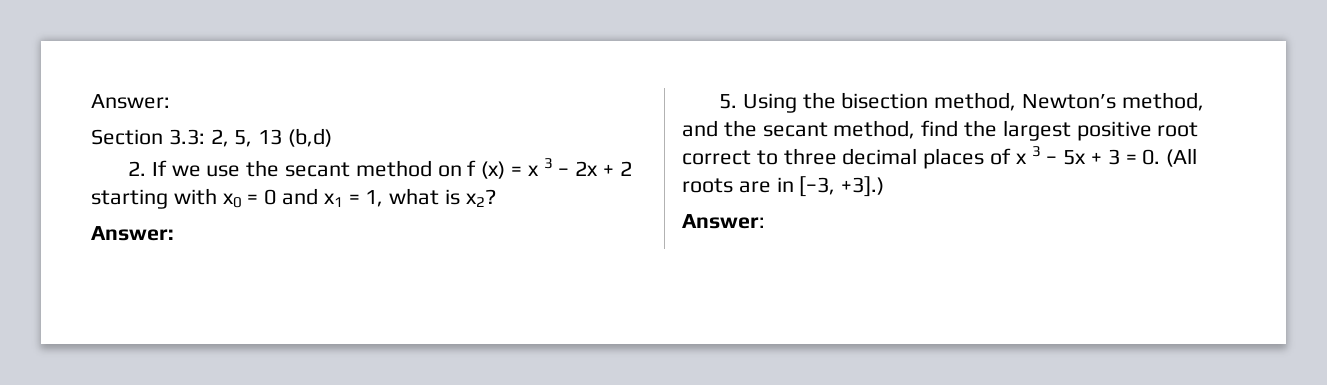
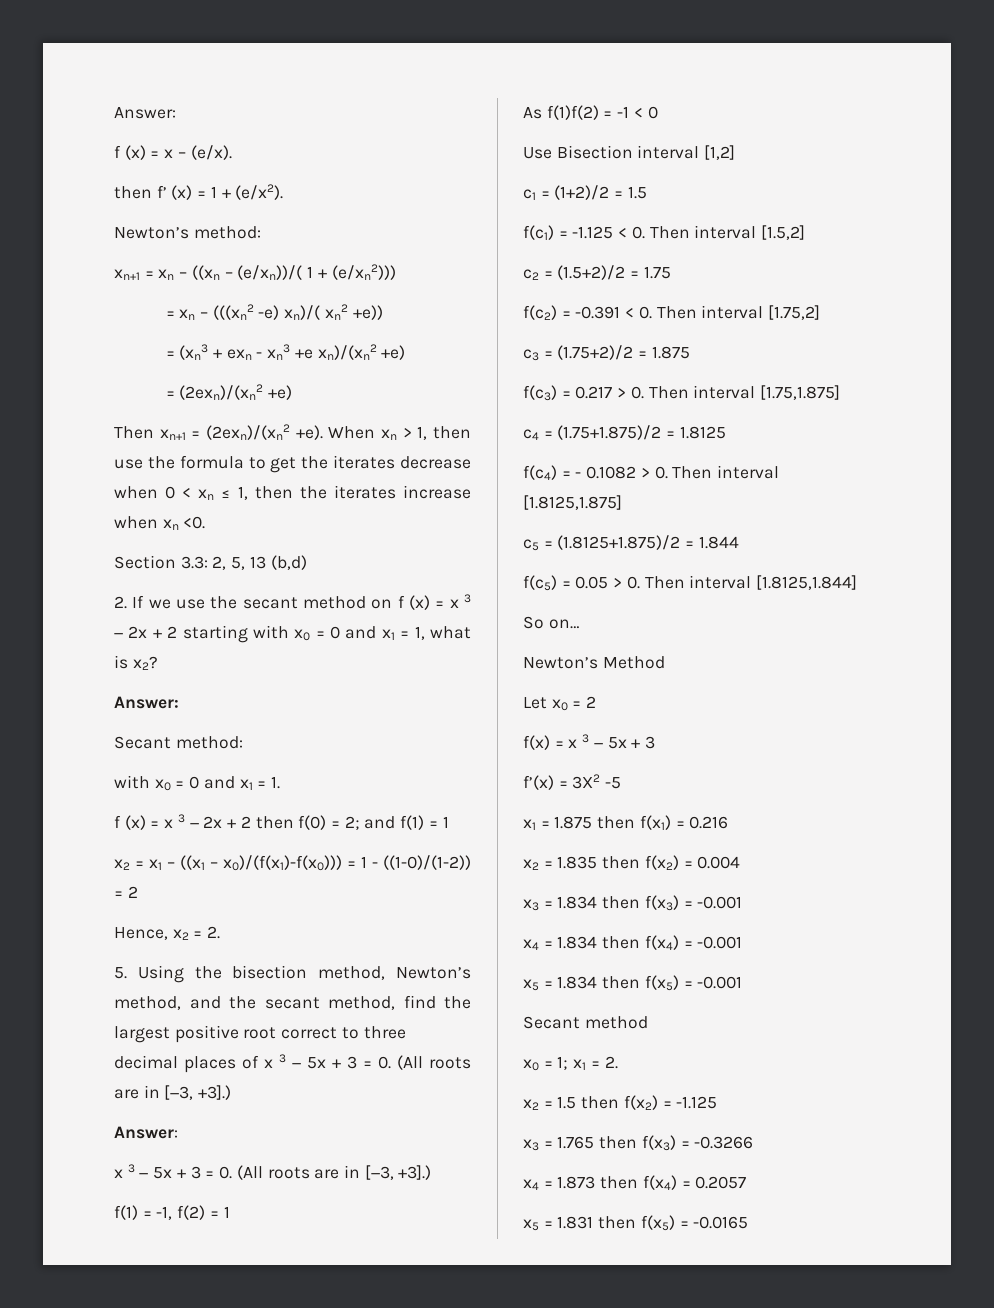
[91,94,170,109] Answer: -> [114,107,176,119] [114,145,232,160] [114,184,284,200] [114,226,261,239] [114,264,396,280] [165,304,383,320] [165,344,406,360] [165,384,293,400] [114,424,472,440] [114,455,471,473] [114,485,471,500] [114,516,206,530] Answer: // f (x) = x – (e/x). // then f’ (x) = 1 + (e/x2). // Newton’s method: // xn+1 = xn – ((xn – (e/xn))/( 1 + (e/xn2))) // = xn – (((xn2 -e) xn)/( xn2 +e)) // = (xn3 + exn - xn3 +e xn)/(xn2 +e) // = (2exn)/(xn2 +e) // Then xn+1 = (2exn)/(xn2 +e). When xn > 1, then use the formula to get the iterates decrease when 0 < xn ≤ 1, then the iterates increase when xn <0.
(174, 233) none -> [114,736,243,749] [114,775,281,791] [114,814,185,830] [189,815,449,830] [114,855,471,871] [114,886,138,898] [114,926,221,940] // Secant method: // with x0 = 0 and x1 = 1. // f (x) = x 3 − 2x + 2 then f(0) = 2; and f(1) = 1 // x2 = x1 – ((x1 – x0)/(f(x1)-f(x0))) = 1 - ((1-0)/(1-2)) = 2 // Hence, x2 = 2.
(765, 221) none -> [114,1164,135,1178] [139,1165,432,1180] [114,1205,230,1220] [523,105,658,120] [523,145,736,160] [523,185,647,200] [523,225,806,240] [523,265,671,280] [523,305,821,320] [523,345,690,361] [523,385,841,401] [523,425,726,440] [523,465,780,480] [523,495,622,510] [523,535,739,551] [523,575,858,591] [523,616,579,629] [523,656,665,669] [523,696,597,711] [523,734,590,750] [593,736,656,749] [523,774,622,790] [523,815,729,830] [523,855,741,870] [523,895,743,911] [523,935,743,950] [523,975,743,991] [523,1016,648,1029] [523,1056,618,1071] [523,1095,718,1110] [523,1135,754,1151] [523,1175,747,1190] [523,1215,749,1231] // x 3 − 5x + 3 = 0. (All roots are in [−3, +3].) // f(1) = -1, f(2) = 1 // As f(1)f(2) = -1 < 0 // Use Bisection interval [1,2] // c1 = (1+2)/2 = 1.5 // f(c1) = -1.125 < 0. Then interval [1.5,2] // c2 = (1.5+2)/2 = 1.75 // f(c2) = -0.391 < 0. Then interval [1.75,2] // c3 = (1.75+2)/2 = 1.875 // f(c3) = 0.217 > 0. Then interval [1.75,1.875] // c4 = (1.75+1.875)/2 = 1.8125 // f(c4) = - 0.1082 > 0. Then interval [1.8125,1.875] // c5 = (1.8125+1.875)/2 = 1.844 // f(c5) = 0.05 > 0. Then interval [1.8125,1.844] // So on… // Newton’s Method // Let x0 = 2 // f(x) = x 3 − 5x + 3 // f’(x) = 3X2 -5 // x1 = 1.875 then f(x1) = 0.216 // x2 = 1.835 then f(x2) = 0.004 // x3 = 1.834 then f(x3) = -0.001 // x4 = 1.834 then f(x4) = -0.001 // x5 = 1.834 then f(x5) = -0.001 // Secant method // x0 = 1; x1 = 2. // x2 = 1.5 then f(x2) = -1.125 // x3 = 1.765 then f(x3) = -0.3266 // x4 = 1.873 then f(x4) = 0.2057 // x5 = 1.831 then f(x5) = -0.0165

